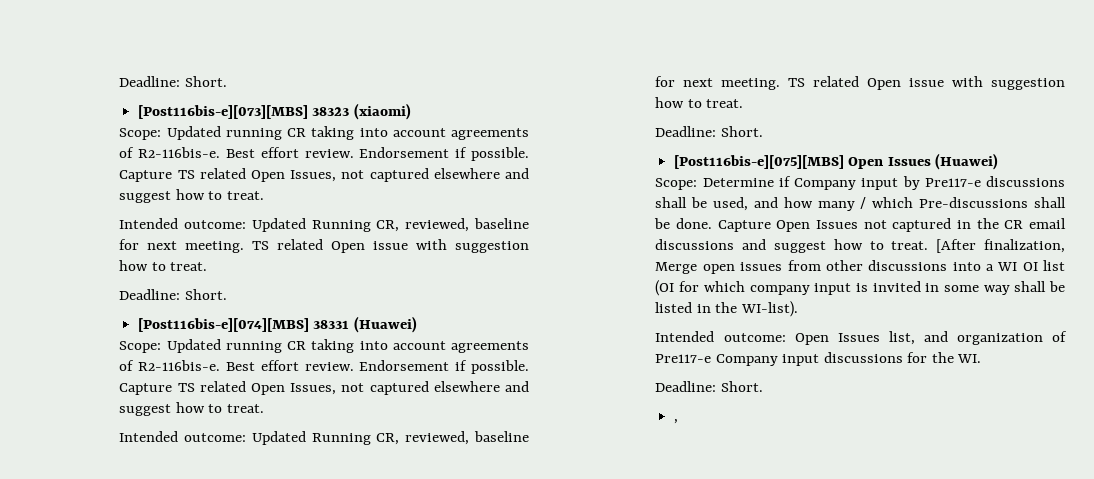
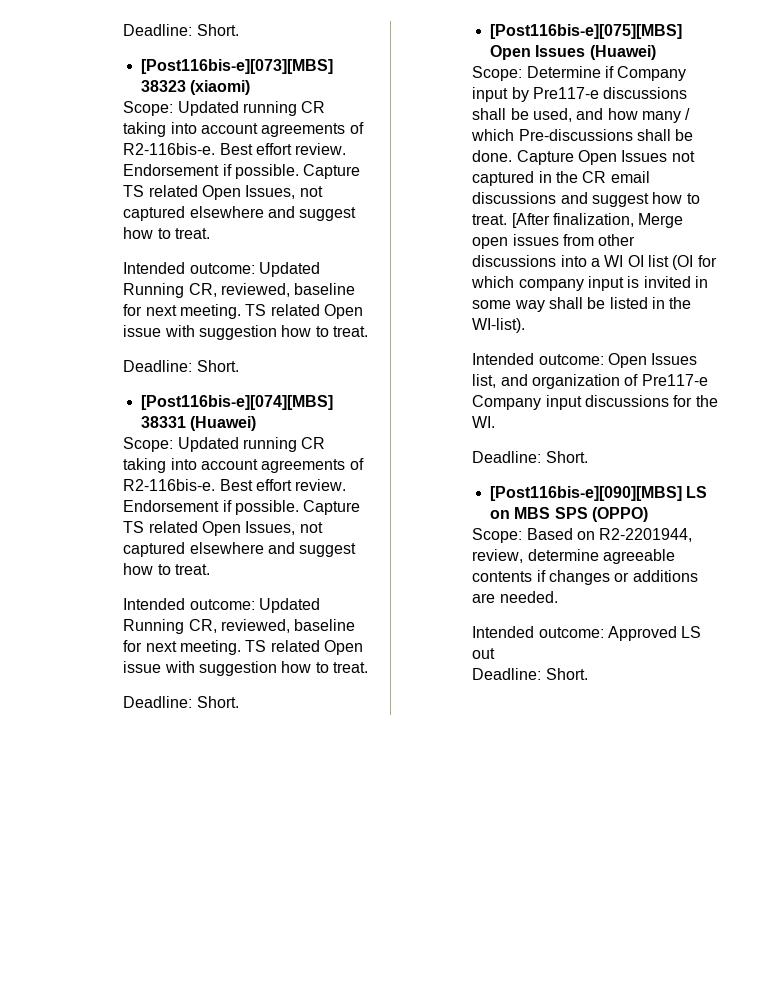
[673,419,678,424] , -> [489,486,708,501] [489,507,648,522] [472,528,693,543] [472,549,675,564] [472,570,698,585] [472,591,558,603] [472,626,702,641] [472,648,496,659] [472,668,588,680] [Post116bis-e][090][MBS] LS on MBS SPS (OPPO) // Scope: Based on R2-2201944, review, determine agreeable contents if changes or additions are needed. // Intended outcome: Approved LS out // Deadline: Short.

